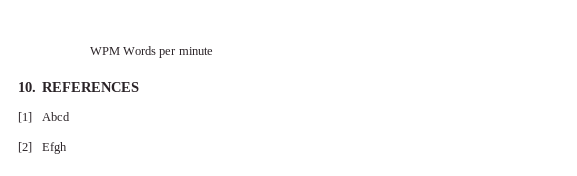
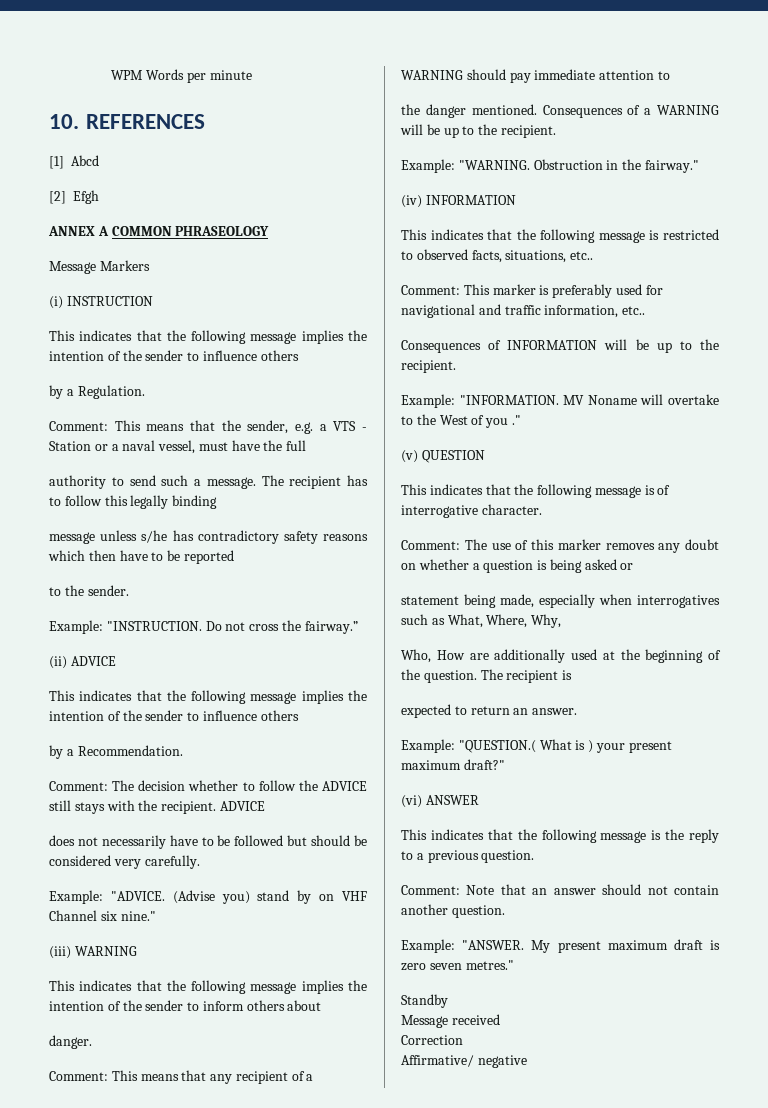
(67, 148) none -> [48,226,270,236] [49,260,150,274] [49,296,153,309] [49,330,367,344] [49,350,299,361] [49,385,145,399] [49,420,368,434] [49,440,307,454] [49,475,368,489] [49,495,218,509] [49,530,368,544] [48,550,234,564] [49,585,129,596] [49,620,358,634] [49,656,116,669] [49,690,367,704] [49,710,299,721] [49,745,183,759] [49,780,367,791] [49,800,265,814] [49,835,368,849] [49,855,200,869] [49,890,367,904] [49,910,156,921] [49,946,137,959] [49,980,367,994] [49,1000,322,1011] [49,1035,92,1049] [49,1070,314,1084] [401,69,670,83] [401,104,719,118] [400,124,556,138] [401,159,699,173] [401,195,516,208] [401,229,719,243] [401,249,594,263] [401,284,663,298] [401,304,646,318] [401,339,719,353] [401,360,456,373] [401,394,719,408] [401,414,521,428] [401,450,485,463] [401,484,671,498] [401,504,542,518] [401,539,719,553] [401,559,634,573] [401,594,720,608] [401,614,562,628] [401,649,721,663] [401,669,573,683] [401,704,578,718] [401,739,672,753] [401,759,505,770] [401,795,479,808] [401,829,719,843] [401,850,535,863] [401,884,719,895] [401,904,505,918] [401,939,720,953] [401,960,514,971] [401,994,448,1008] [401,1014,500,1028] [401,1035,463,1045] [401,1055,527,1068] // ANNEX A COMMON PHRASEOLOGY // Message Markers // (i) INSTRUCTION // This indicates that the following message implies the intention of the sender to influence others // by a Regulation. // Comment: This means that the sender, e.g. a VTS - Station or a naval vessel, must have the full // authority to send such a message. The recipient has to follow this legally binding // message unless s/he has contradictory safety reasons which then have to be reported // to the sender. // Example: "INSTRUCTION. Do not cross the fairway.” // (ii) ADVICE // This indicates that the following message implies the intention of the sender to influence others // by a Recommendation. // Comment: The decision whether to follow the ADVICE still stays with the recipient. ADVICE // does not necessarily have to be followed but should be considered very carefully. // Example: "ADVICE. (Advise you) stand by on VHF Channel six nine." // (iii) WARNING // This indicates that the following message implies the intention of the sender to inform others about // danger. // Comment: This means that any recipient of a WARNING should pay immediate attention to // the danger mentioned. Consequences of a WARNING will be up to the recipient. // Example: "WARNING. Obstruction in the fairway." // (iv) INFORMATION // This indicates that the following message is restricted to observed facts, situations, etc.. // Comment: This marker is preferably used for navigational and traffic information, etc.. // Consequences of INFORMATION will be up to the recipient. // Example: "INFORMATION. MV Noname will overtake to the West of you ." // (v) QUESTION // This indicates that the following message is of interrogative character. // Comment: The use of this marker removes any doubt on whether a question is being asked or // statement being made, especially when interrogatives such as What, Where, Why, // Who, How are additionally used at the beginning of the question. The recipient is // expected to return an answer. // Example: "QUESTION.( What is ) your present maximum draft?" // (vi) ANSWER // This indicates that the following message is the reply to a previous question. // Comment: Note that an answer should not contain another question. // Example: "ANSWER. My present maximum draft is zero seven metres." // Standby // Message received // Correction // Affirmative/ negative

